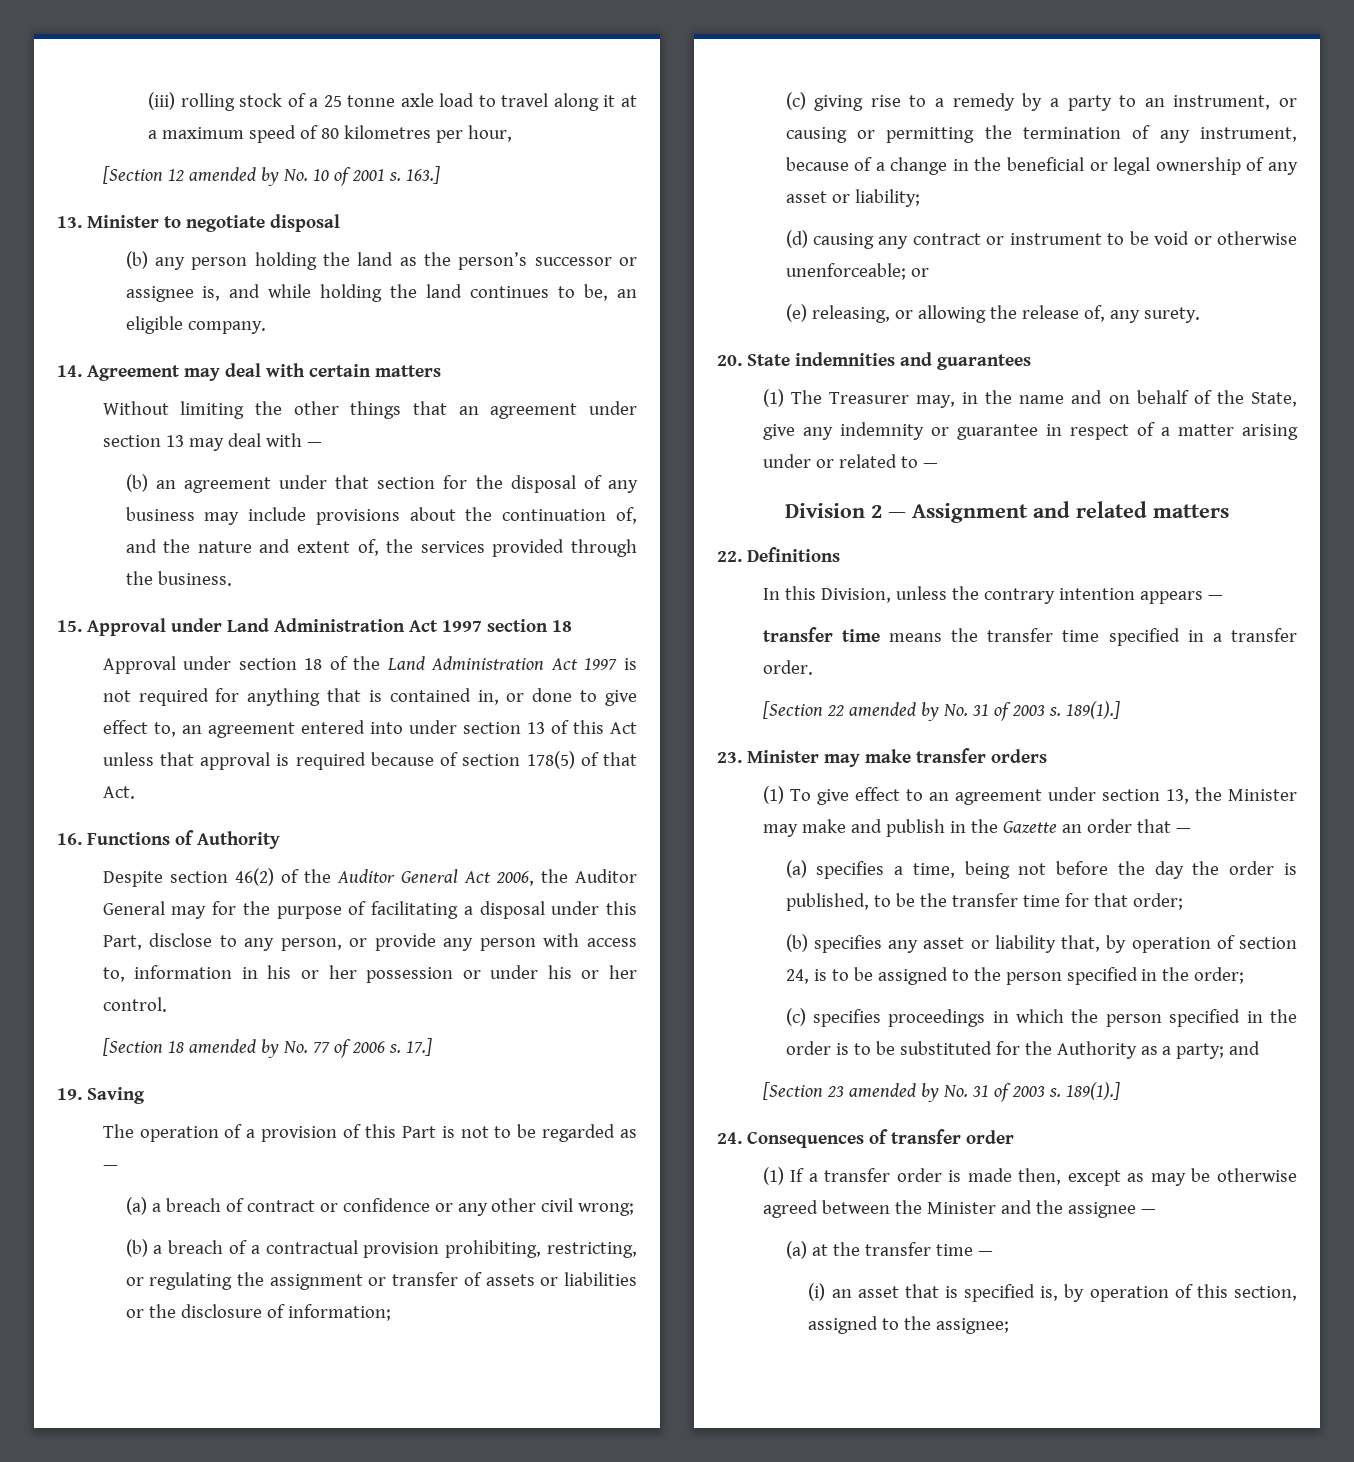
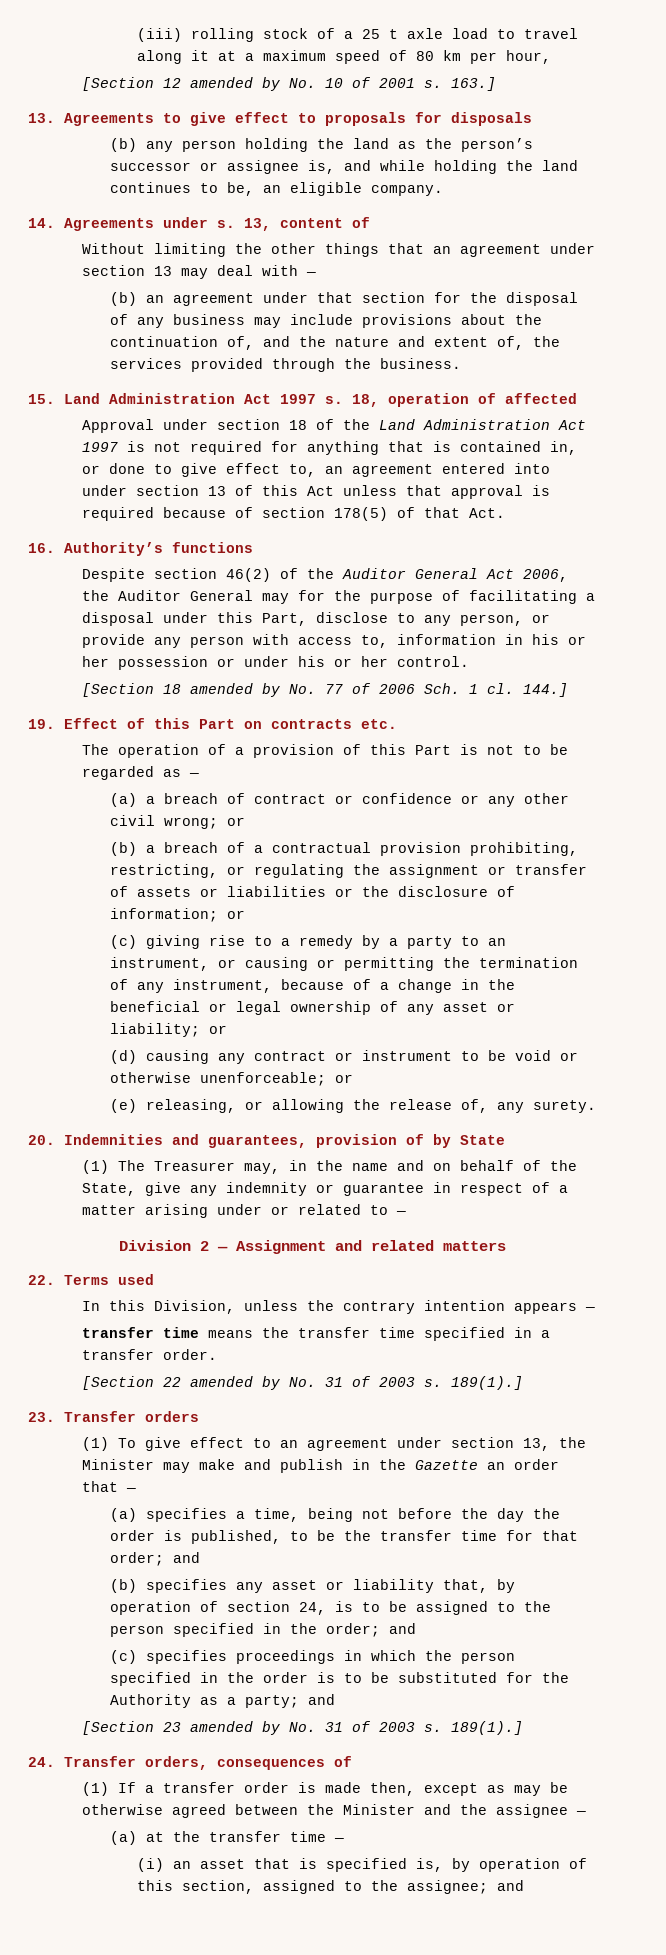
[347,95,396,107] tonne -> [388,29,398,39] t
[344,125,432,139] kilometres -> [442,50,461,61] km
[87,214,340,232] Minister to negotiate disposal -> [64,112,532,126] Agreements to give effect to proposals for disposals
[87,363,441,381] Agreement may deal with certain matters -> [64,217,370,231] Agreements under s. 13, content of
[87,618,572,636] Approval under Land Administration Act 1997 section 18 -> [64,393,577,407] Land Administration Act 1997 s. 18, operation of affected
[87,830,280,849] Functions of Authority -> [64,542,253,556] Authority’s functions
[388,1038,432,1056] [57,1087,145,1104] s. 17.] // 19. Saving -> [424,683,569,697] [28,718,397,729] Sch. 1 cl. 144.] // 19. Effect of this Part on contracts etc.
(635, 1209) none -> [226,817,245,826] or
(391, 1312) none -> [226,910,245,919] or
(920, 198) none -> [208,1025,227,1034] or
[747,352,1031,370] State indemnities and guarantees -> [64,1134,505,1148] Indemnities and guarantees, provision of by State
[747,547,840,562] Definitions -> [64,1274,154,1285] Terms used
[747,748,986,767] Minister may make transfer -> [64,1411,136,1422] Transfer
(1183, 901) none -> [172,1552,200,1563] and
(1245, 975) none -> [388,1623,416,1634] and
[747,1129,1014,1148] Consequences of transfer order -> [64,1756,352,1770] Transfer orders, consequences of
(1010, 1326) none -> [496,1880,524,1891] and

